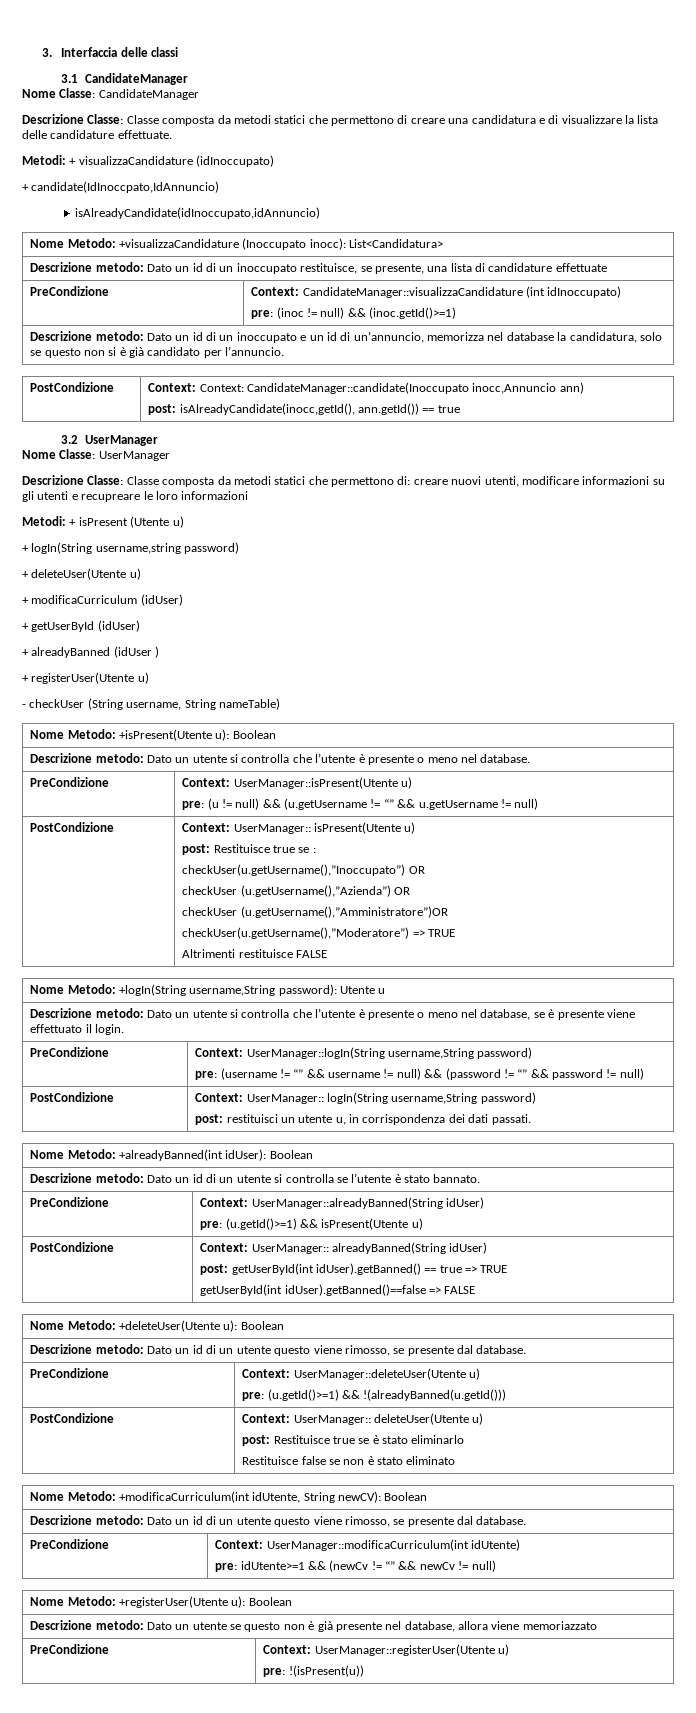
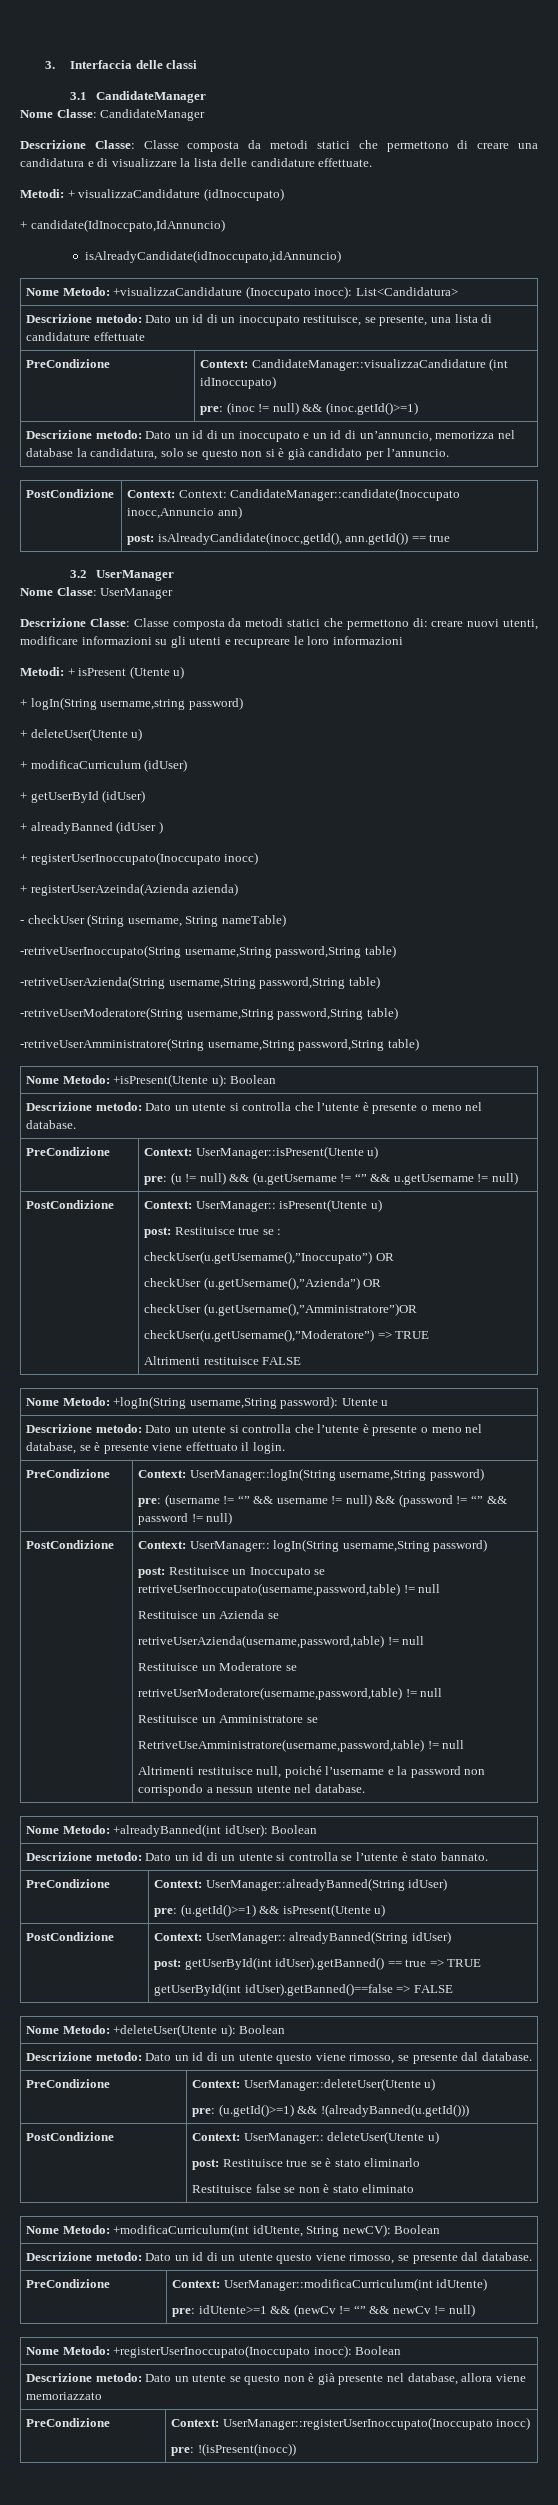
[31,672,149,684] registerUser(Utente u) -> [30,852,259,865] [20,883,239,896] registerUserInoccupato(Inoccupato inocc) // + registerUserAzeinda(Azienda azienda)
(280, 704) none -> [20,945,396,958] [20,976,380,989] [20,1007,398,1020] [20,1038,419,1051] // -retriveUserInoccupato(String username,String password,String table) // -retriveUserAzienda(String username,String password,String table) // -retriveUserModeratore(String username,String password,String table) // -retriveUserAmministratore(String username,String password,String table)
[226,1114,531,1125] restituisci un utente u, in corrispondenza dei dati passati. -> [168,1567,326,1578] [138,1583,441,1596] [138,1610,279,1619] [138,1635,425,1648] [138,1662,297,1671] [138,1687,443,1700] [138,1715,318,1723] [138,1739,465,1752] [138,1766,486,1778] [138,1784,365,1796] Restituisce un Inoccupato se retriveUserInoccupato(username,password,table) != null // Restituisce un Azienda se // retriveUserAzienda(username,password,table) != null // Restituisce un Moderatore se // retriveUserModeratore(username,password,table) != null // Restituisce un Amministratore se // RetriveUseAmministratore(username,password,table) != null // Altrimenti restituisce null, poiché l’username e la password non corrispondo a nessun utente nel database.
[118,1596,246,1608] +registerUser(Utente u): -> [113,2345,352,2358] +registerUserInoccupato(Inoccupato inocc):
[314,1644,509,1656] [263,1665,364,1677] UserManager::registerUser(Utente u) // pre: !(isPresent(u)) -> [222,2417,531,2430] [171,2443,296,2456] UserManager::registerUserInoccupato(Inoccupato inocc) // pre: !(isPresent(inocc))

